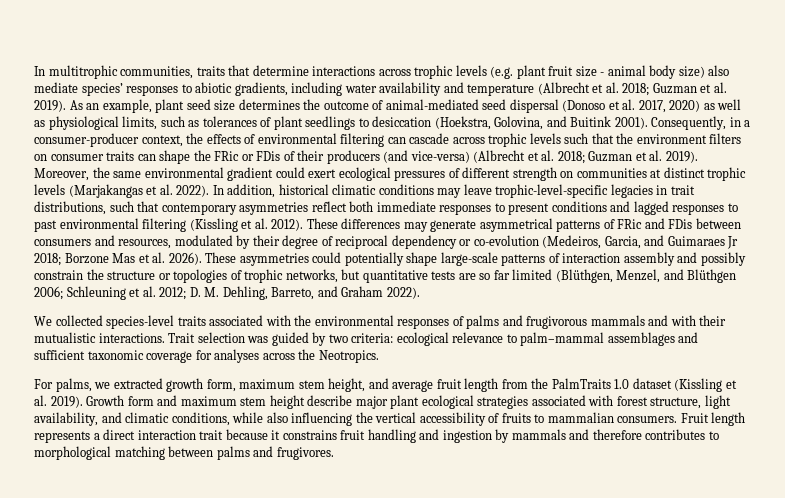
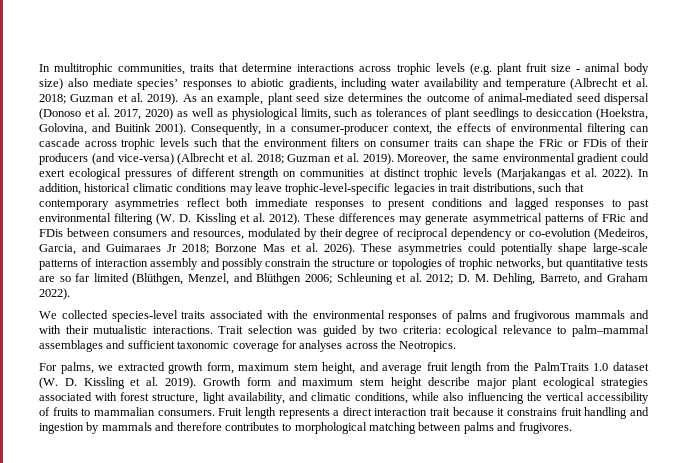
[189,218,238,232] (Kissling -> [156,213,237,225] (W. D. Kissling
[674,378,723,392] (Kissling -> [39,377,125,389] (W. D. Kissling

